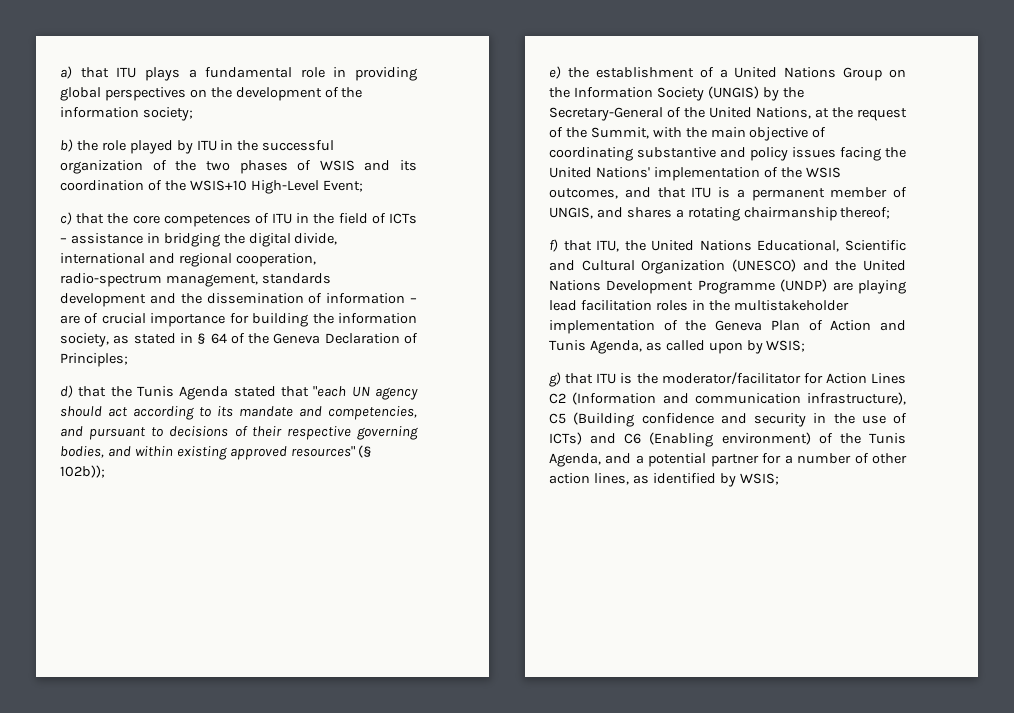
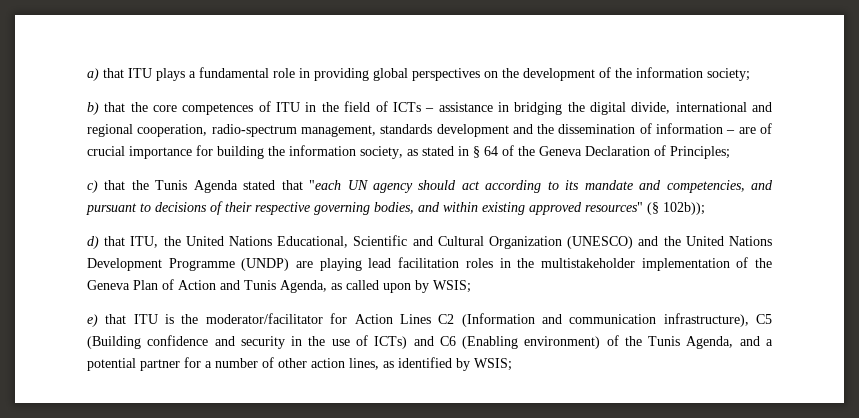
[76,140,335,154] [60,160,417,174] [60,180,363,194] [60,212,72,225] the role played by ITU in the successful organization of the two phases of WSIS and its coordination of the WSIS+10 High-Level Event; // c) -> (99, 108) none
[60,385,73,398] d) -> [87,180,98,193] c)
[549,66,906,81] [549,86,804,101] [549,107,907,121] [549,127,827,141] [549,147,906,161] [549,167,841,181] [549,187,907,201] [549,207,891,221] [549,239,558,252] e) the establishment of a United Nations Group on the Information Society (UNGIS) by the Secretary-General of the United Nations, at the request of the Summit, with the main objective of coordinating substantive and policy issues facing the United Nations' implementation of the WSIS outcomes, and that ITU is a permanent member of UNGIS, and shares a rotating chairmanship thereof; // f) -> [87,236,99,249] d)
[549,372,561,387] g) -> [87,314,98,327] e)

